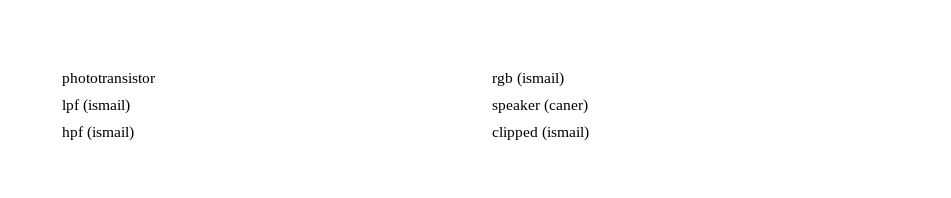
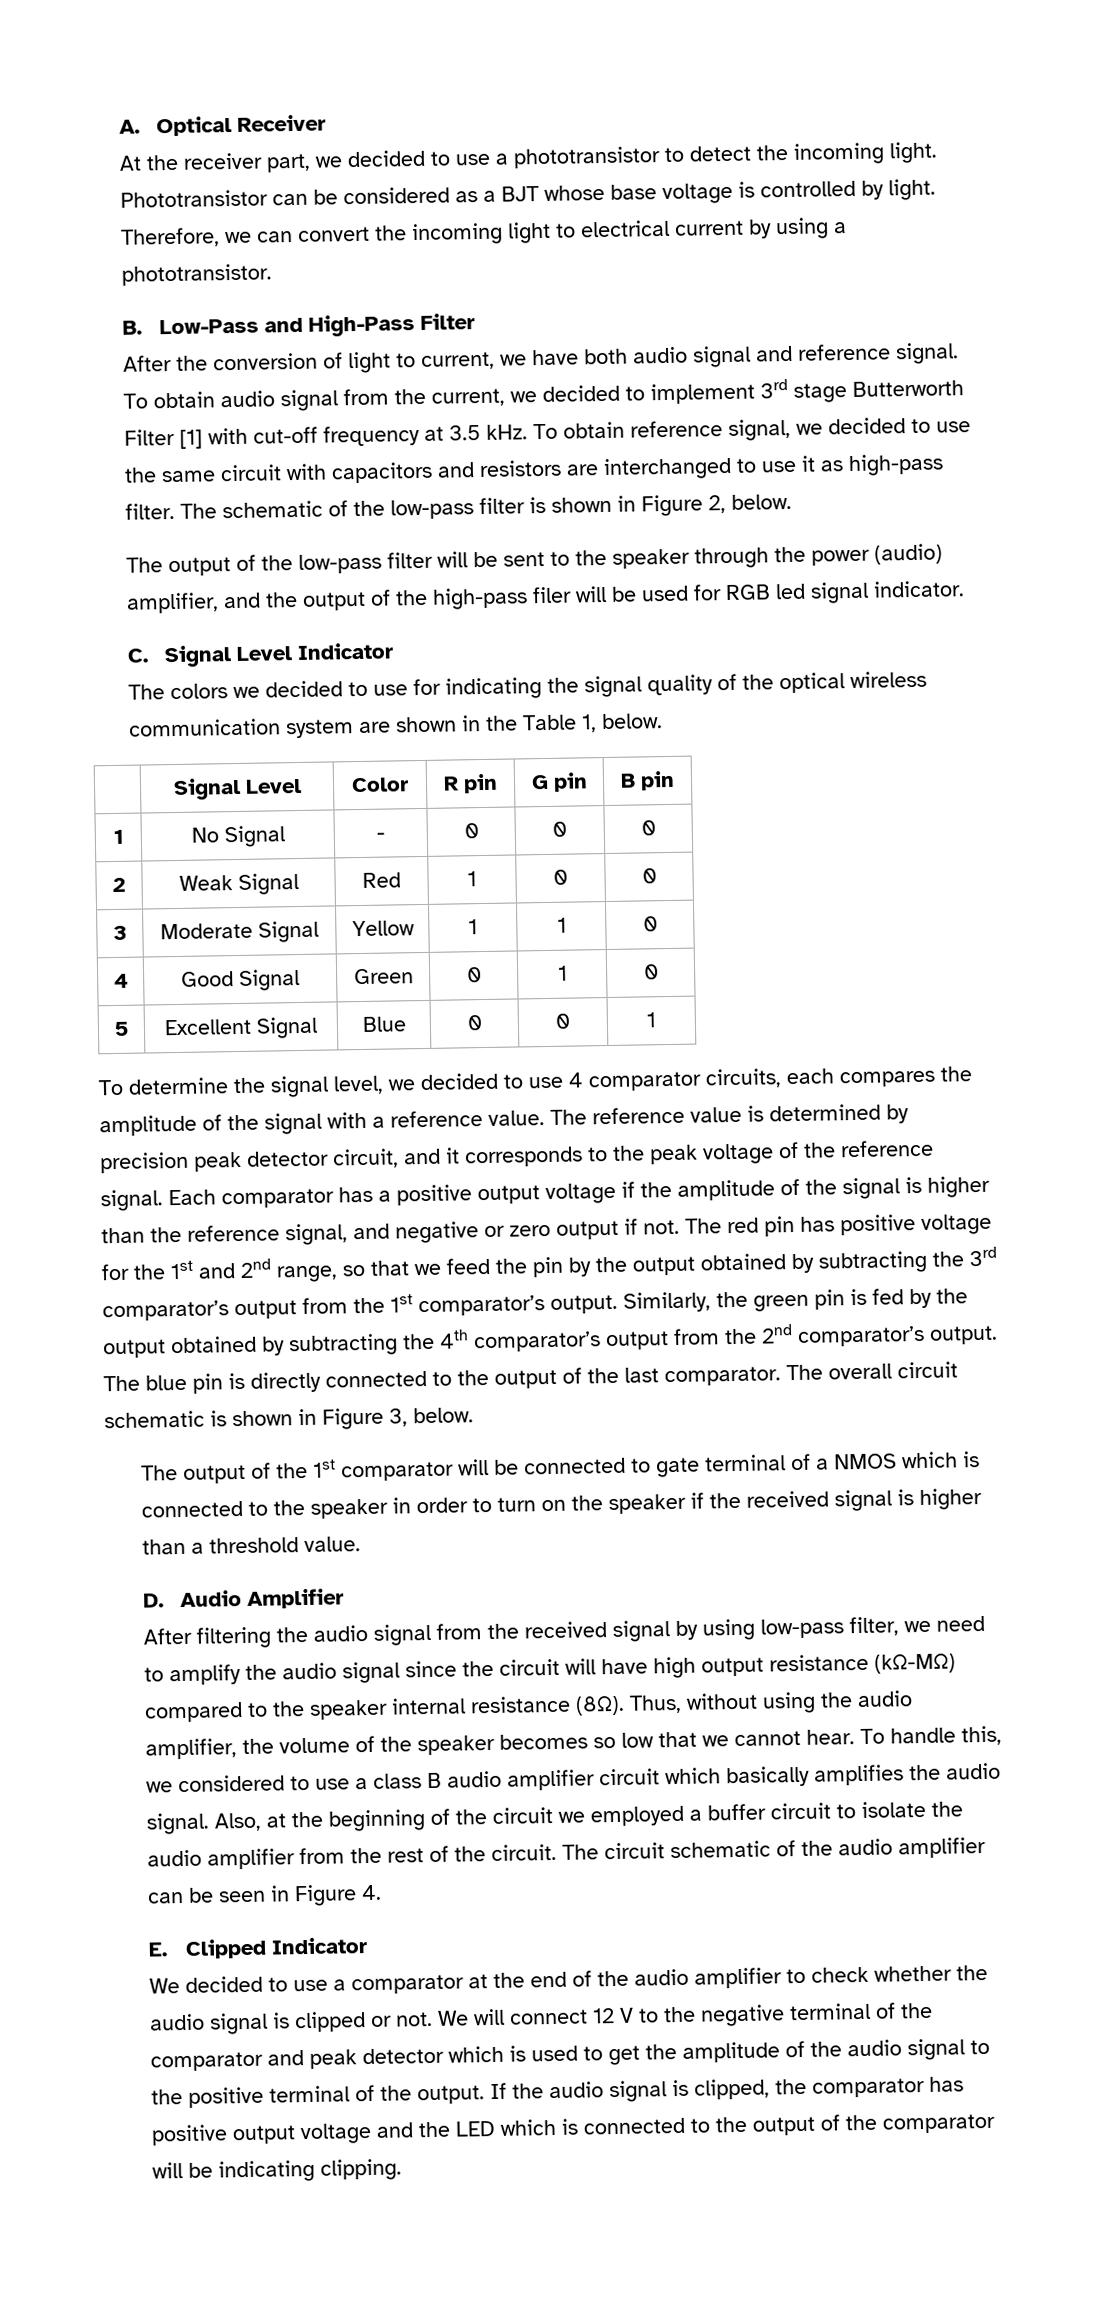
[62,73,156,86] [62,99,131,114] [62,126,135,141] [492,72,565,87] [492,99,589,114] [492,126,590,141] phototransistor // lpf (ismail) // hpf (ismail) // rgb (ismail) // speaker (caner) // clipped (ismail) -> [119,114,326,137] [119,141,939,173] [120,178,937,208] [120,217,848,248] [121,263,273,286] [122,313,475,337] [123,342,960,374] [123,378,965,412] [124,417,972,449] [124,453,945,484] [125,493,793,520] [126,543,944,577] [126,580,966,614] [127,642,393,668] [128,670,928,700] [128,713,664,739] [172,777,302,801] [351,777,409,793] [443,773,498,794] [530,772,588,792] [620,770,675,791] [112,829,124,845] [190,825,286,848] [376,832,385,840] [463,823,479,839] [552,821,567,837] [640,820,656,836] [112,877,126,893] [178,873,299,895] [362,872,401,888] [467,871,477,887] [553,869,568,885] [641,868,657,884] [113,925,127,941] [160,920,319,943] [351,920,415,937] [468,919,478,935] [556,917,567,933] [642,916,658,932] [113,973,129,989] [181,969,300,991] [353,968,414,985] [466,967,482,983] [556,965,568,981] [642,964,659,980] [114,1021,129,1037] [164,1016,318,1039] [361,1016,407,1032] [466,1015,483,1031] [555,1013,571,1029] [646,1012,657,1028] [98,1066,972,1098] [99,1103,909,1137] [99,1139,934,1174] [100,1175,990,1212] [101,1213,992,1246] [101,1246,997,1283] [102,1288,968,1322] [103,1324,998,1359] [103,1361,958,1394] [104,1407,474,1430] [141,1451,981,1484] [141,1487,983,1519] [142,1536,362,1555] [143,1588,344,1609] [143,1615,986,1649] [144,1653,957,1686] [144,1690,914,1723] [145,1725,1003,1760] [146,1762,1002,1793] [146,1800,964,1835] [147,1836,987,1870] [147,1884,383,1907] [148,1937,367,1959] [149,1964,989,1995] [149,2002,934,2035] [150,2038,991,2072] [151,2076,965,2108] [151,2113,996,2146] [152,2158,403,2183] A. Optical Receiver // At the receiver part, we decided to use a phototransistor to detect the incoming light. Phototransistor can be considered as a BJT whose base voltage is controlled by light. Therefore, we can convert the incoming light to electrical current by using a phototransistor. // B. Low-Pass and High-Pass Filter // After the conversion of light to current, we have both audio signal and reference signal. To obtain audio signal from the current, we decided to implement 3rd stage Butterworth Filter [1] with cut-off frequency at 3.5 kHz. To obtain reference signal, we decided to use the same circuit with capacitors and resistors are interchanged to use it as high-pass filter. The schematic of the low-pass filter is shown in Figure 2, below. // The output of the low-pass filter will be sent to the speaker through the power (audio) amplifier, and the output of the high-pass filer will be used for RGB led signal indicator. // C. Signal Level Indicator // The colors we decided to use for indicating the signal quality of the optical wireless communication system are shown in the Table 1, below. // | Signal Level | Color | R pin | G pin | B pin // 1 | No Signal | - | 0 | 0 | 0 // 2 | Weak Signal | Red | 1 | 0 | 0 // 3 | Moderate Signal | Yellow | 1 | 1 | 0 // 4 | Good Signal | Green | 0 | 1 | 0 // 5 | Excellent Signal | Blue | 0 | 0 | 1 // To determine the signal level, we decided to use 4 comparator circuits, each compares the amplitude of the signal with a reference value. The reference value is determined by precision peak detector circuit, and it corresponds to the peak voltage of the reference signal. Each comparator has a positive output voltage if the amplitude of the signal is higher than the reference signal, and negative or zero output if not. The red pin has positive voltage for the 1st and 2nd range, so that we feed the pin by the output obtained by subtracting the 3rd comparator’s output from the 1st comparator’s output. Similarly, the green pin is fed by the output obtained by subtracting the 4th comparator’s output from the 2nd comparator’s output. The blue pin is directly connected to the output of the last comparator. The overall circuit schematic is shown in Figure 3, below. // The output of the 1st comparator will be connected to gate terminal of a NMOS which is connected to the speaker in order to turn on the speaker if the received signal is higher than a threshold value. // D. Audio Amplifier // After filtering the audio signal from the received signal by using low-pass filter, we need to amplify the audio signal since the circuit will have high output resistance (kΩ-MΩ) compared to the speaker internal resistance (8Ω). Thus, without using the audio amplifier, the volume of the speaker becomes so low that we cannot hear. To handle this, we considered to use a class B audio amplifier circuit which basically amplifies the audio signal. Also, at the beginning of the circuit we employed a buffer circuit to isolate the audio amplifier from the rest of the circuit. The circuit schematic of the audio amplifier can be seen in Figure 4. // E. Clipped Indicator // We decided to use a comparator at the end of the audio amplifier to check whether the audio signal is clipped or not. We will connect 12 V to the negative terminal of the comparator and peak detector which is used to get the amplitude of the audio signal to the positive terminal of the output. If the audio signal is clipped, the comparator has positive output voltage and the LED which is connected to the output of the comparator will be indicating clipping.

